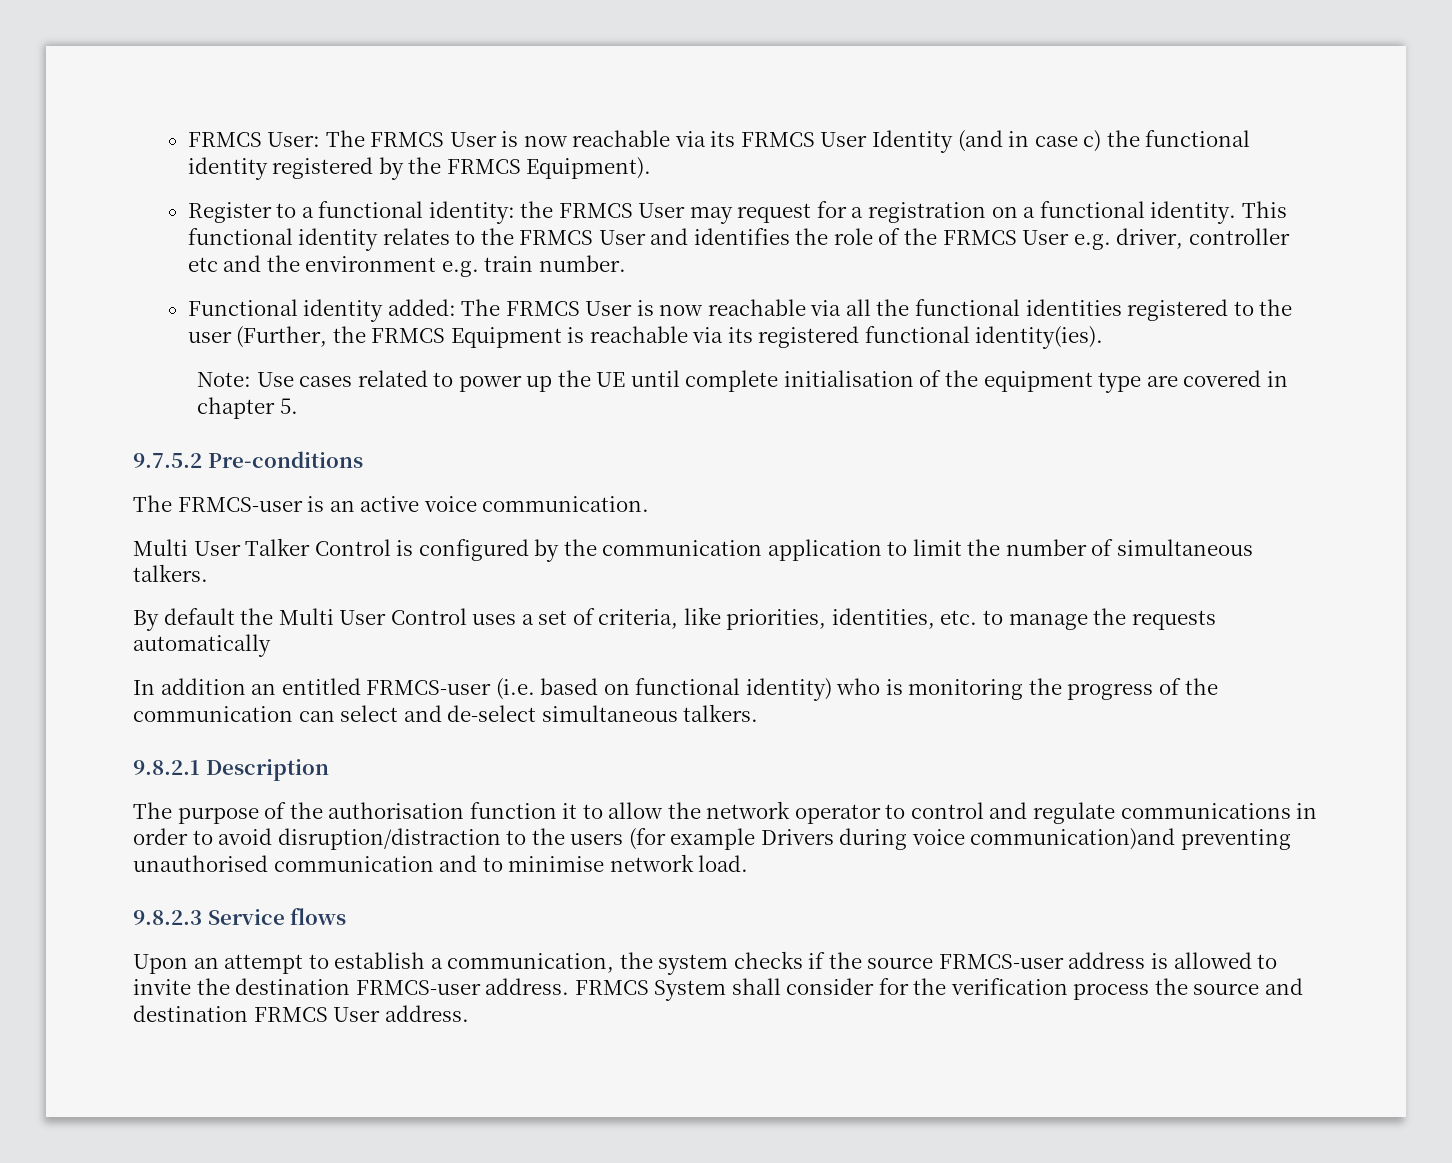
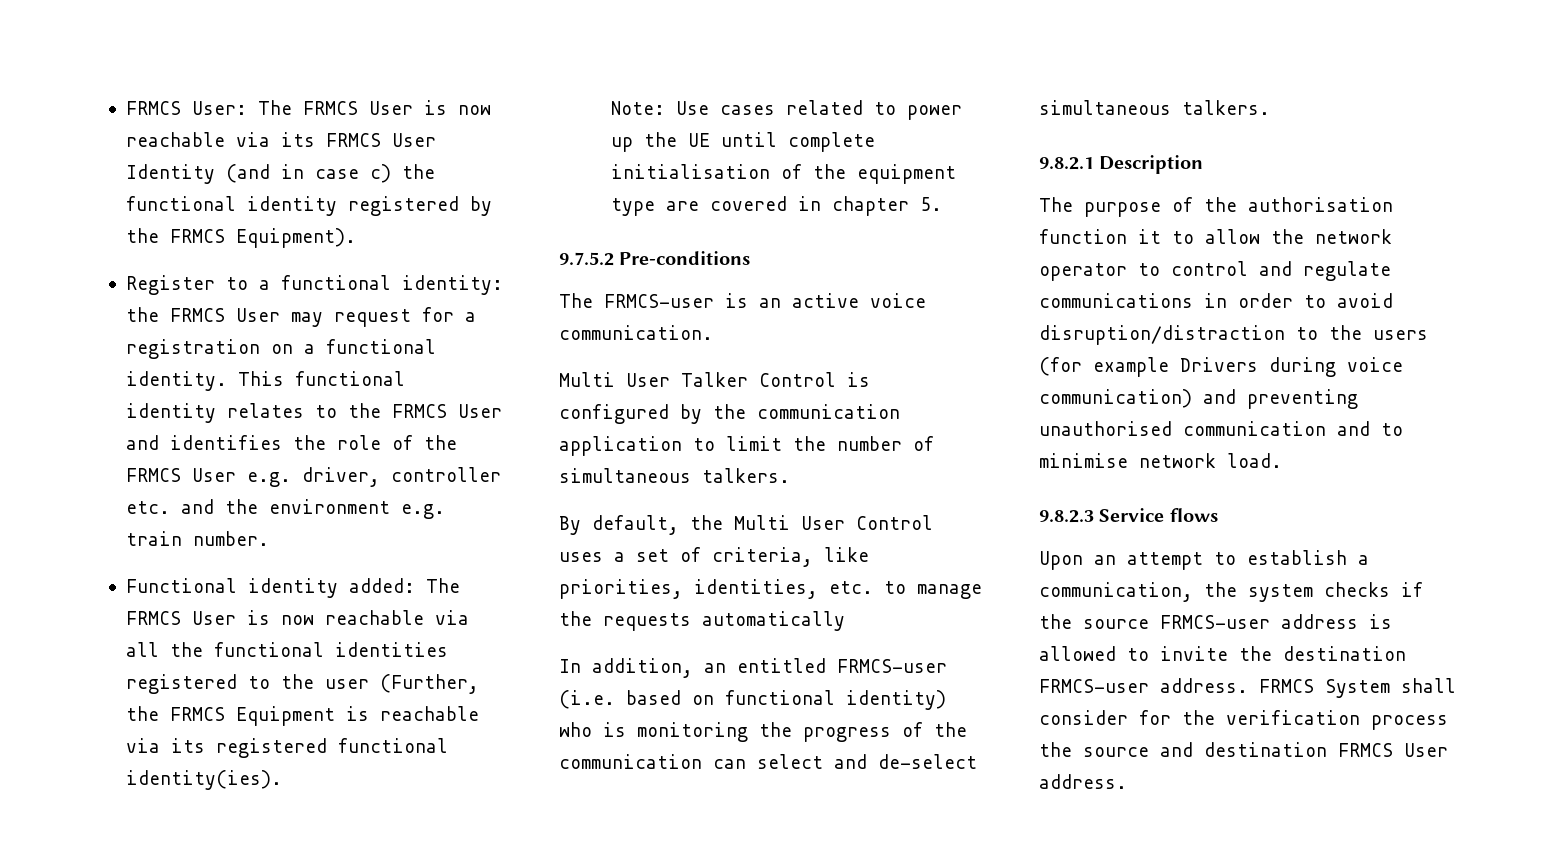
[187,257,218,272] etc -> [125,501,170,514] etc.
[163,608,235,625] default -> [592,515,679,535] default,
[160,678,246,695] addition -> [592,658,693,678] addition,
[970,828,1176,850] communication)and -> [1039,389,1236,408] communication) and

